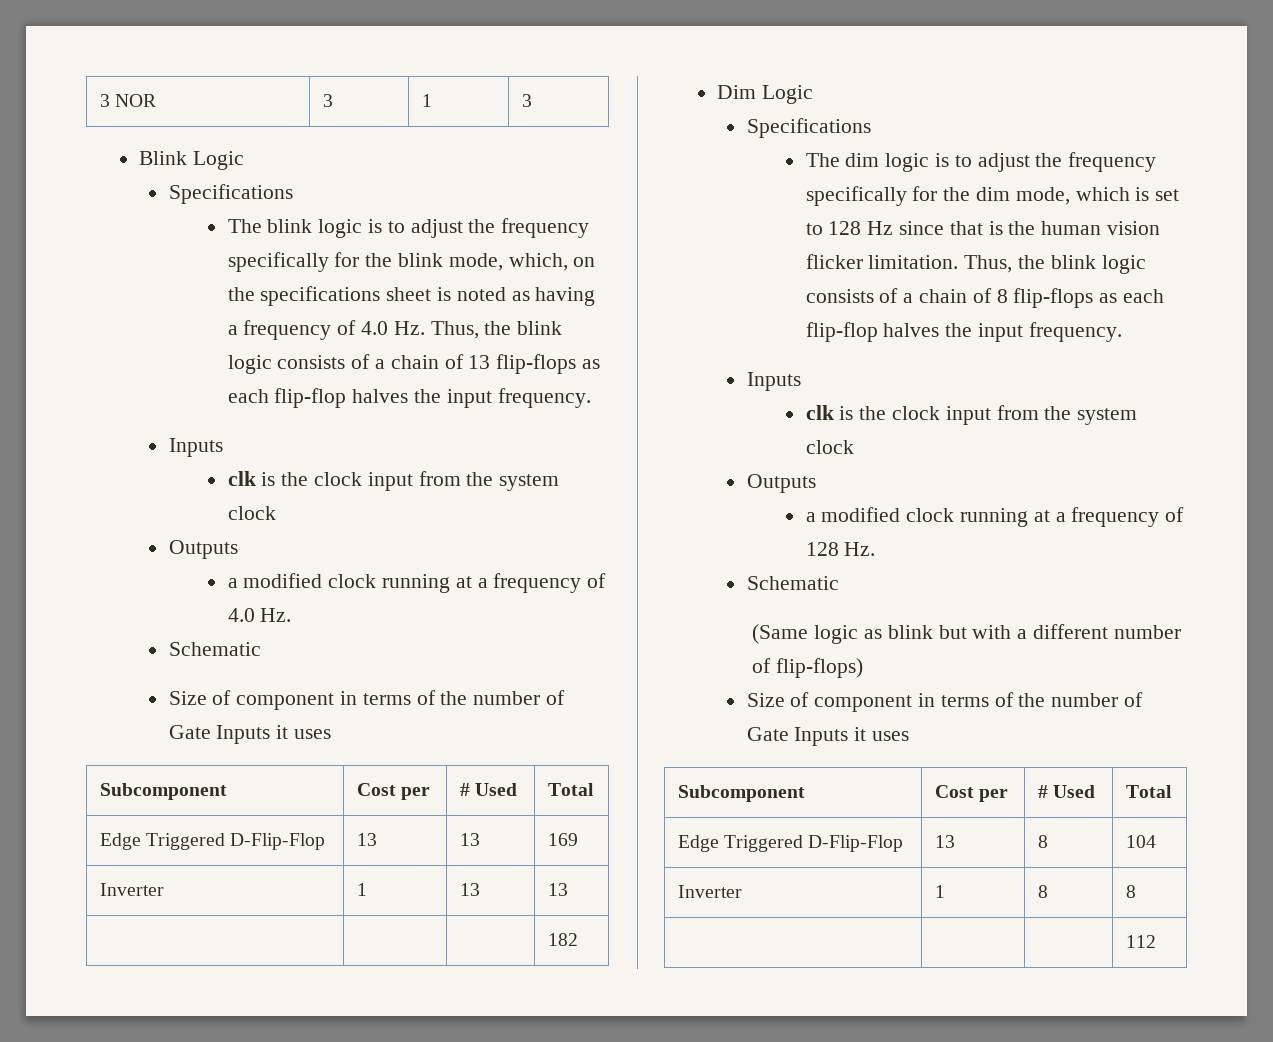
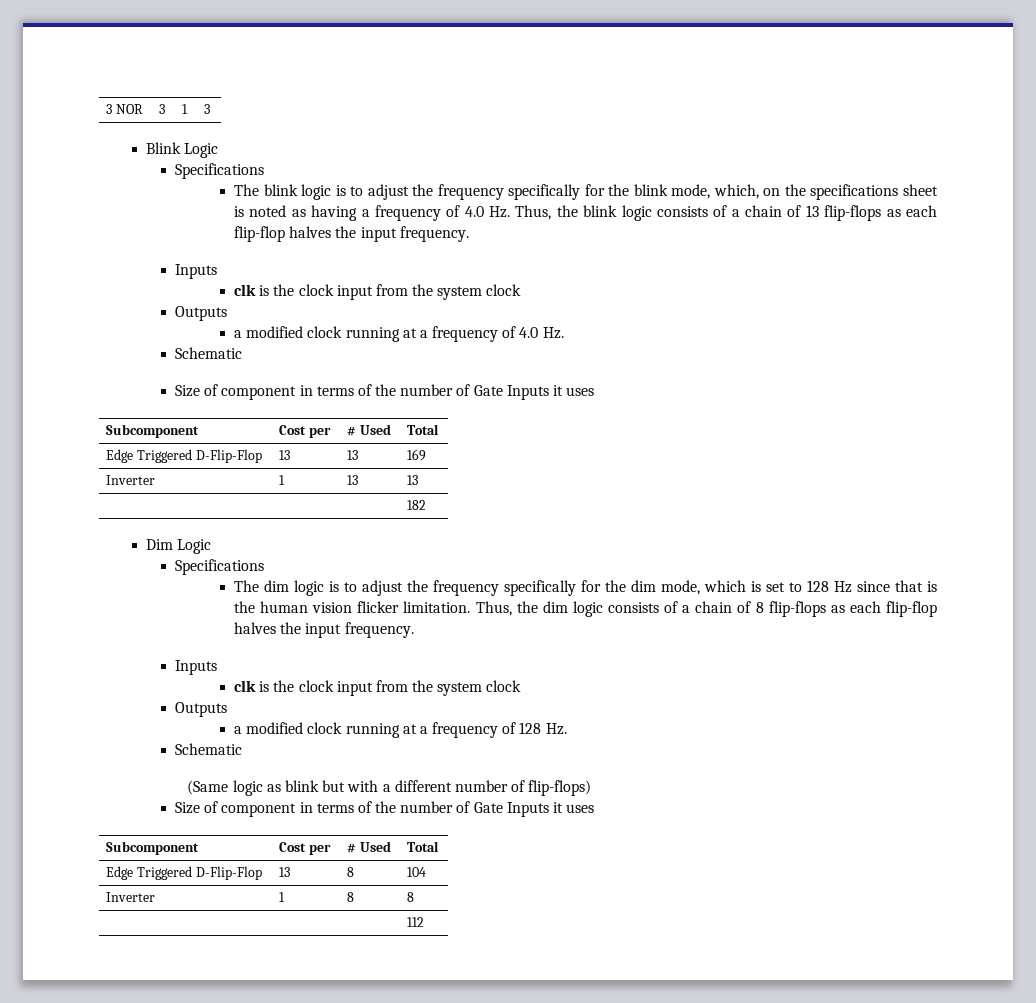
[1050,255,1096,269] blink -> [542,601,568,613] dim

